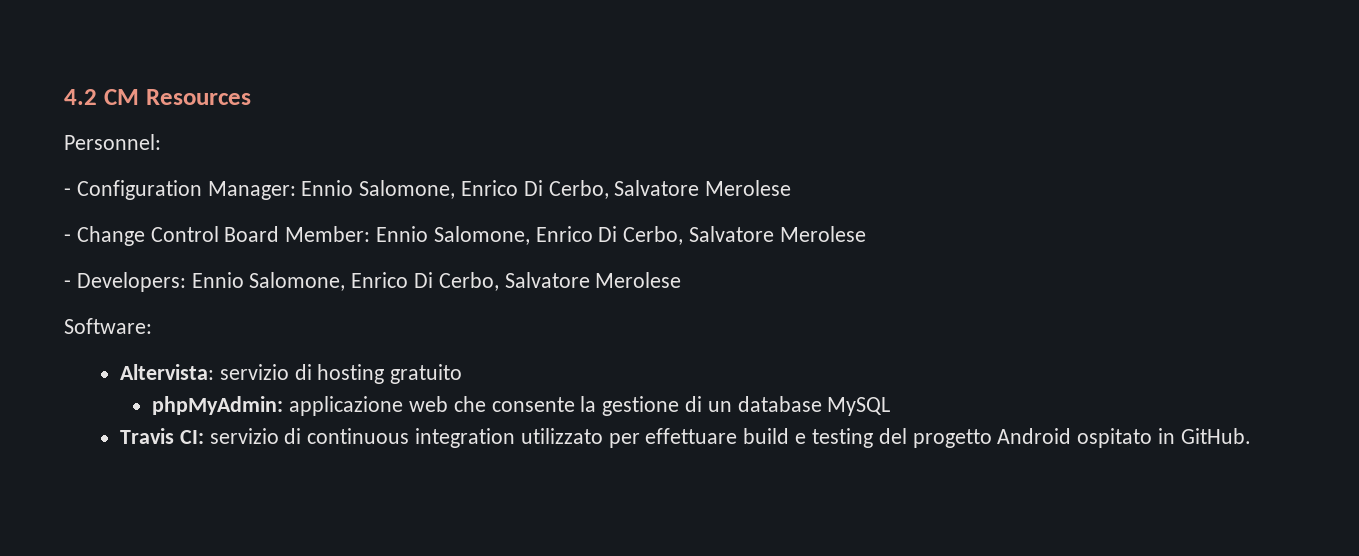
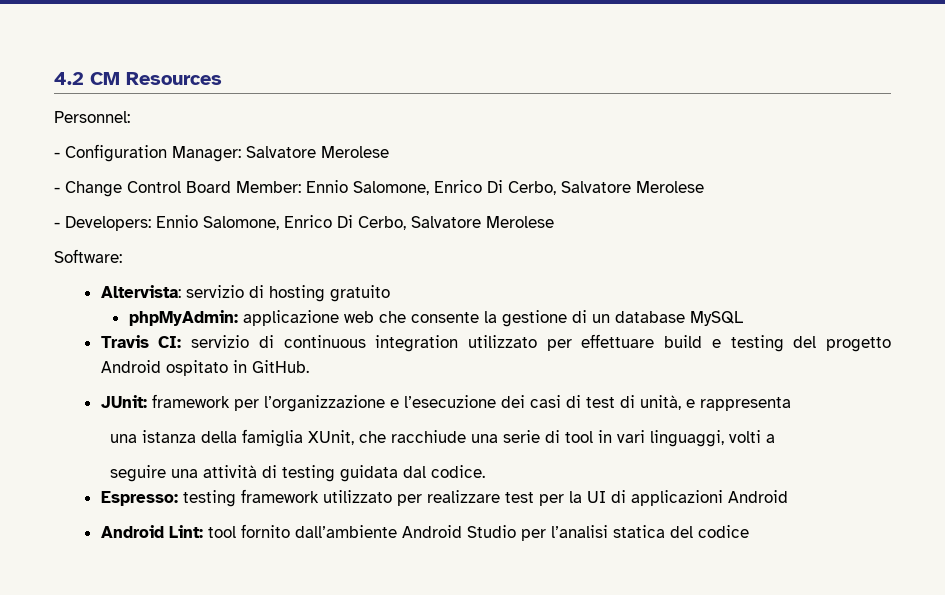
[301,180,609,199] Ennio Salomone, Enrico Di Cerbo, -> (241, 154) none
(1251, 436) none -> [100,394,791,412] [109,429,775,447] [109,465,485,482] [100,489,788,507] [100,524,749,541] // JUnit: framework per l’organizzazione e l’esecuzione dei casi di test di unità, e rappresenta // una istanza della famiglia XUnit, che racchiude una serie di tool in vari linguaggi, volti a // seguire una attività di testing guidata dal codice. // Espresso: testing framework utilizzato per realizzare test per la UI di applicazioni Android // Android Lint: tool fornito dall’ambiente Android Studio per l’analisi statica del codice

